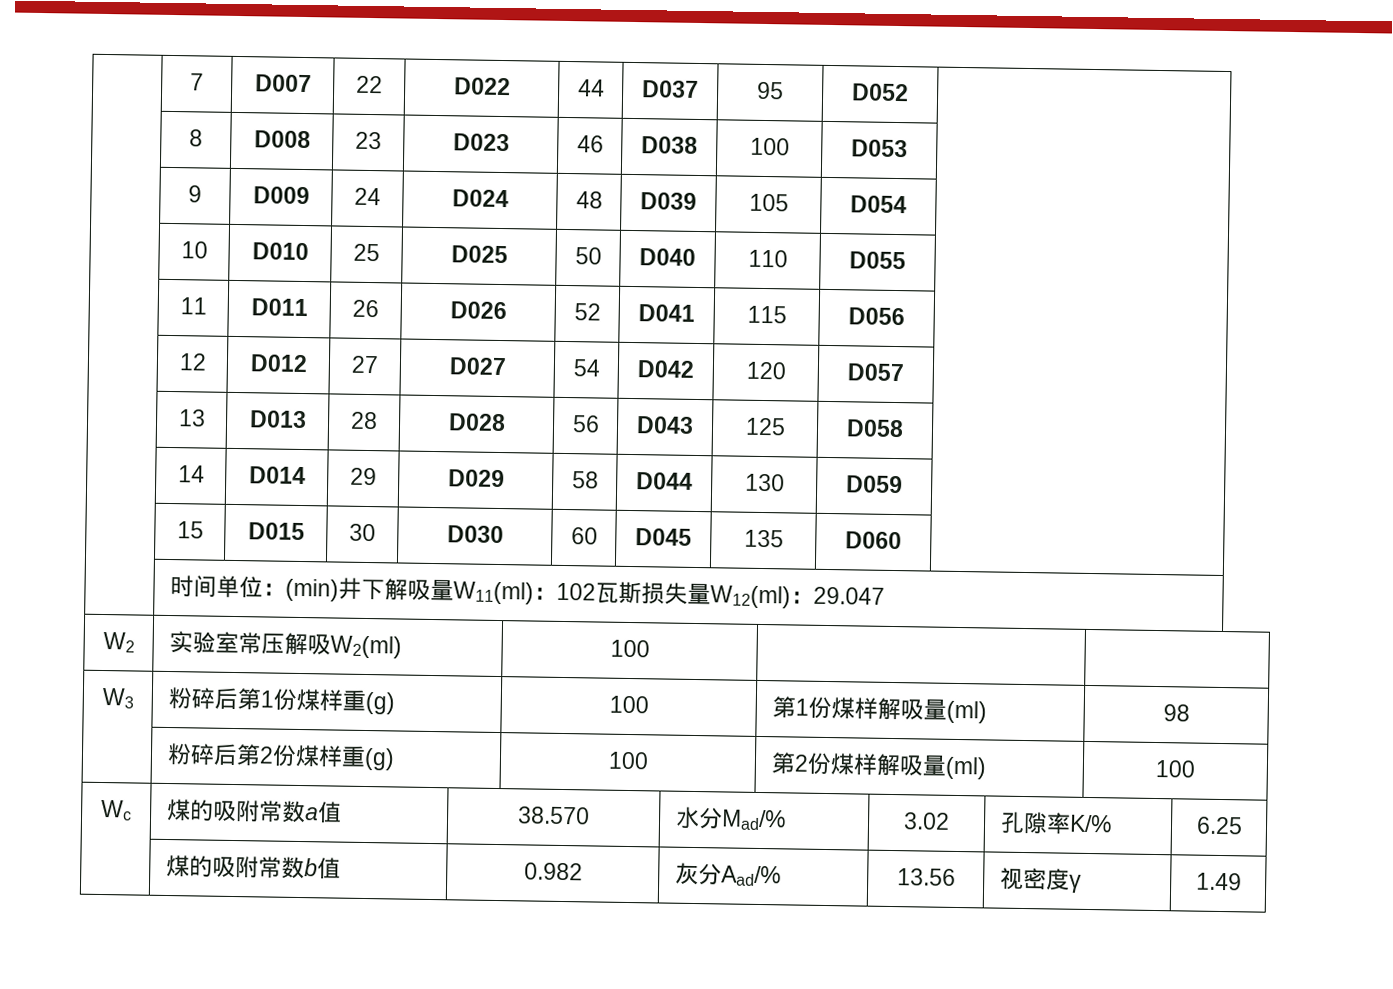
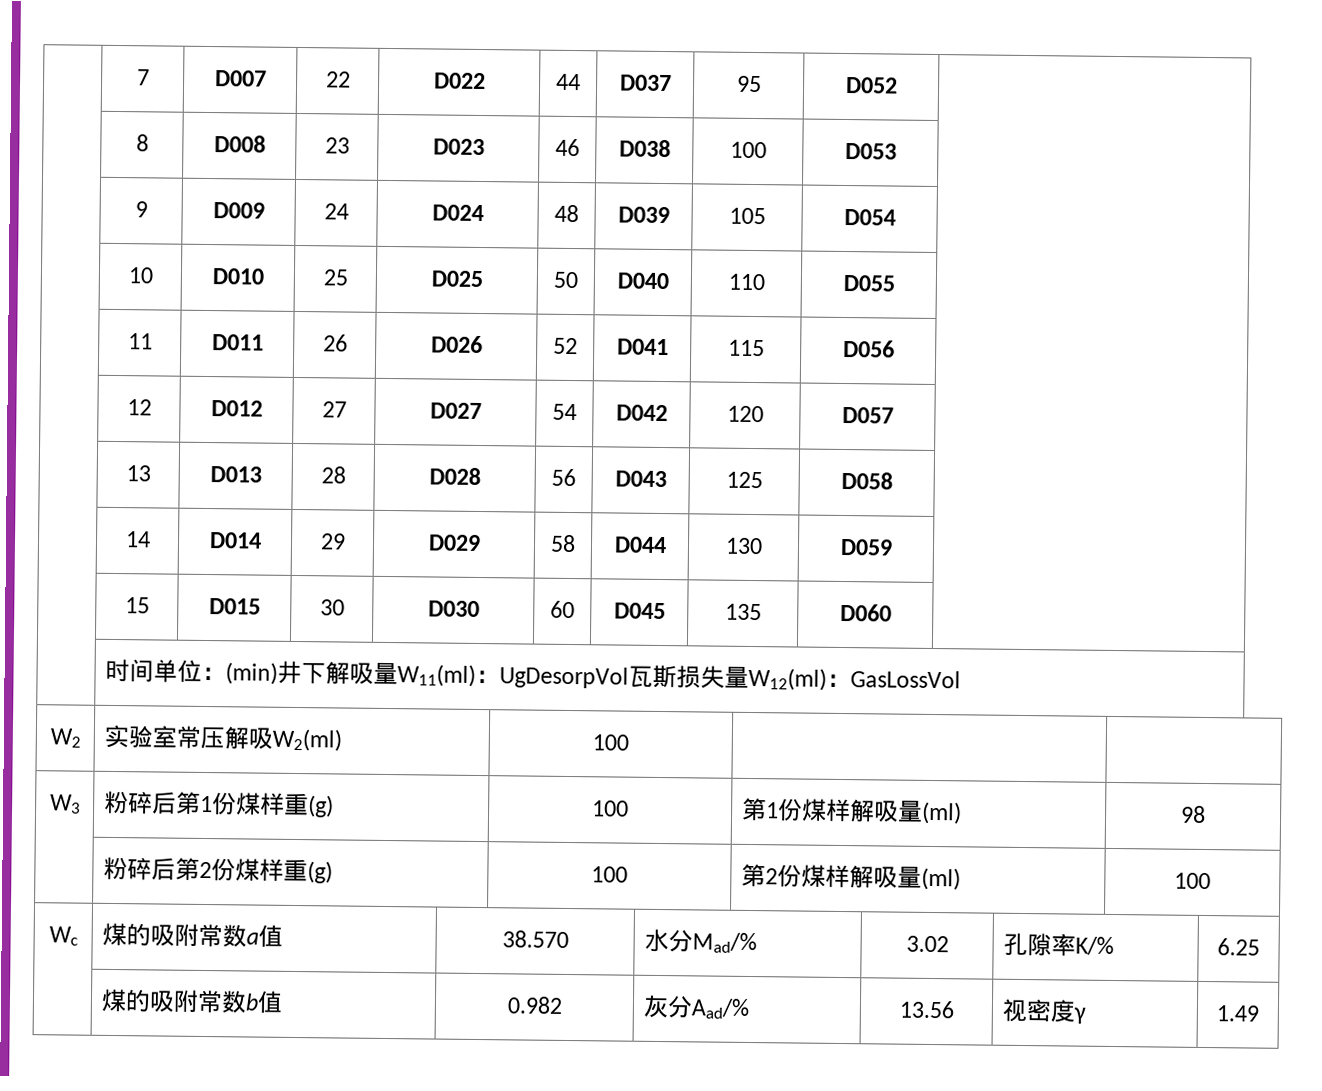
[556,582,597,601] 102 -> [498,666,629,689] UgDesorpVol
[813,586,886,605] 29.047 -> [849,670,961,689] GasLossVol

